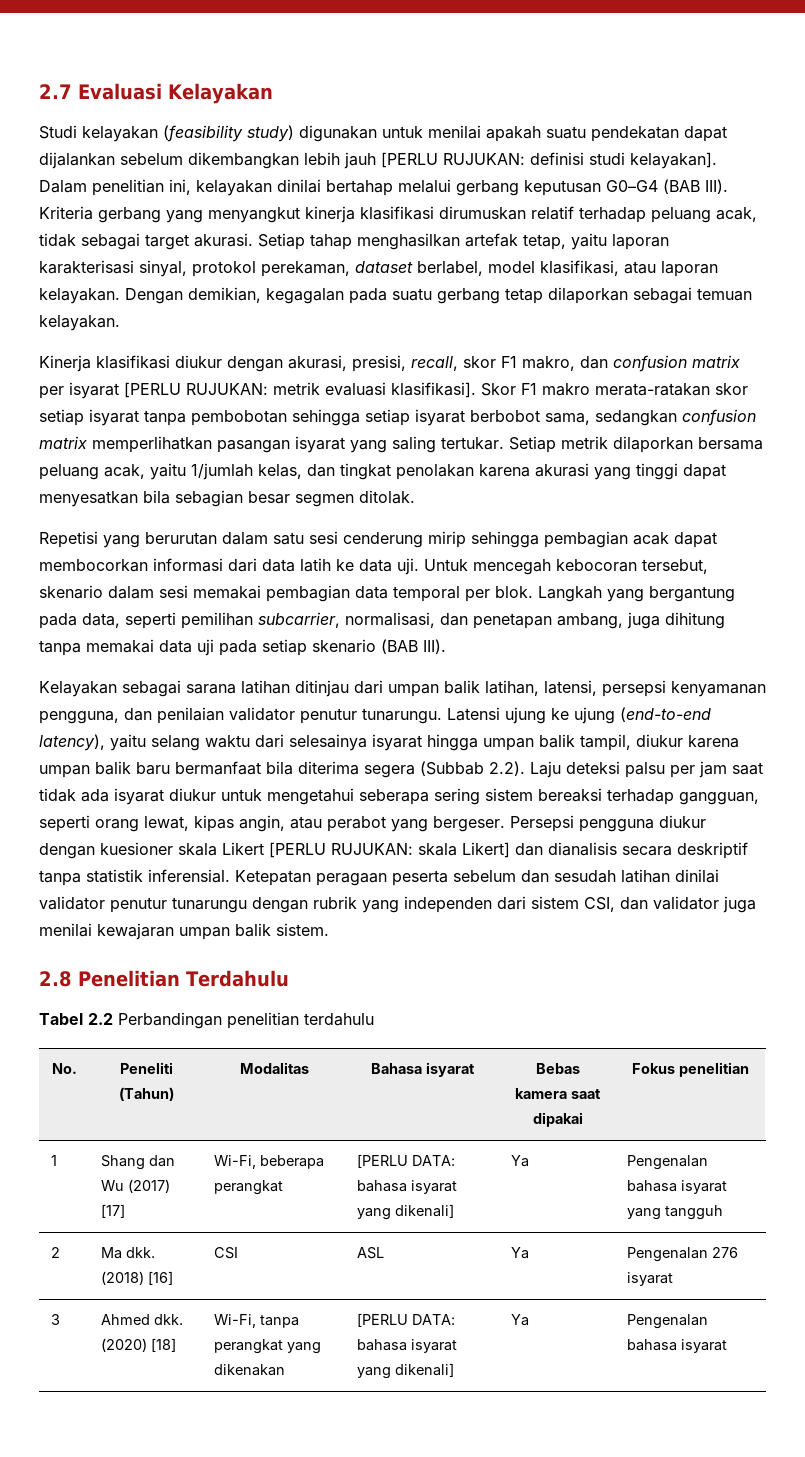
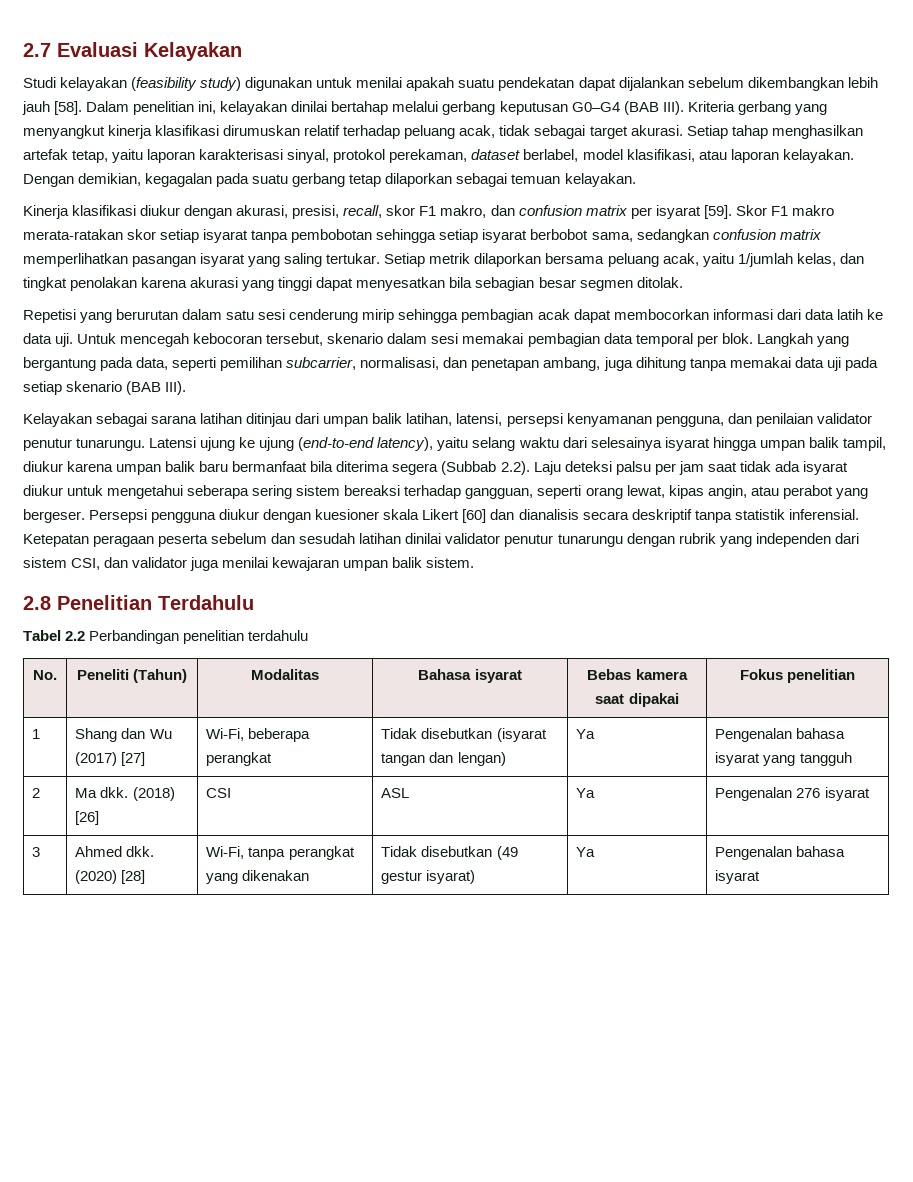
[381,152,717,169] [PERLU RUJUKAN: definisi studi kelayakan]. -> [54,101,83,115] [58].
[124,382,476,398] [PERLU RUJUKAN: metrik evaluasi klasifikasi]. -> [703,205,732,219] [59].
[269,842,510,858] [PERLU RUJUKAN: skala Likert] -> [462,509,487,523] [60]
[101,1204,126,1218] [17] -> [121,752,146,766] [27]
[357,1154,456,1168] [357,1180,458,1194] [357,1204,455,1220] [PERLU DATA: bahasa isyarat yang dikenali] -> [381,728,547,742] [381,752,506,766] Tidak disebutkan (isyarat tangan dan lengan)
[148,1271,174,1285] [16] -> [75,811,100,825] [26]
[151,1338,177,1352] [18] -> [121,870,146,884] [28]
[357,1313,456,1327] [357,1339,458,1353] [357,1363,455,1379] [PERLU DATA: bahasa isyarat yang dikenali] -> [381,846,518,860] [381,870,476,884] Tidak disebutkan (49 gestur isyarat)

